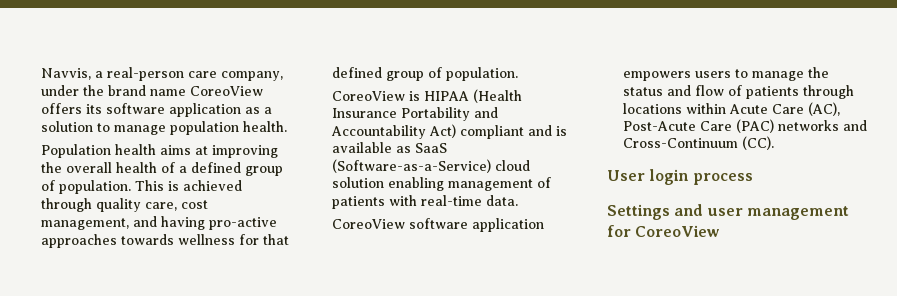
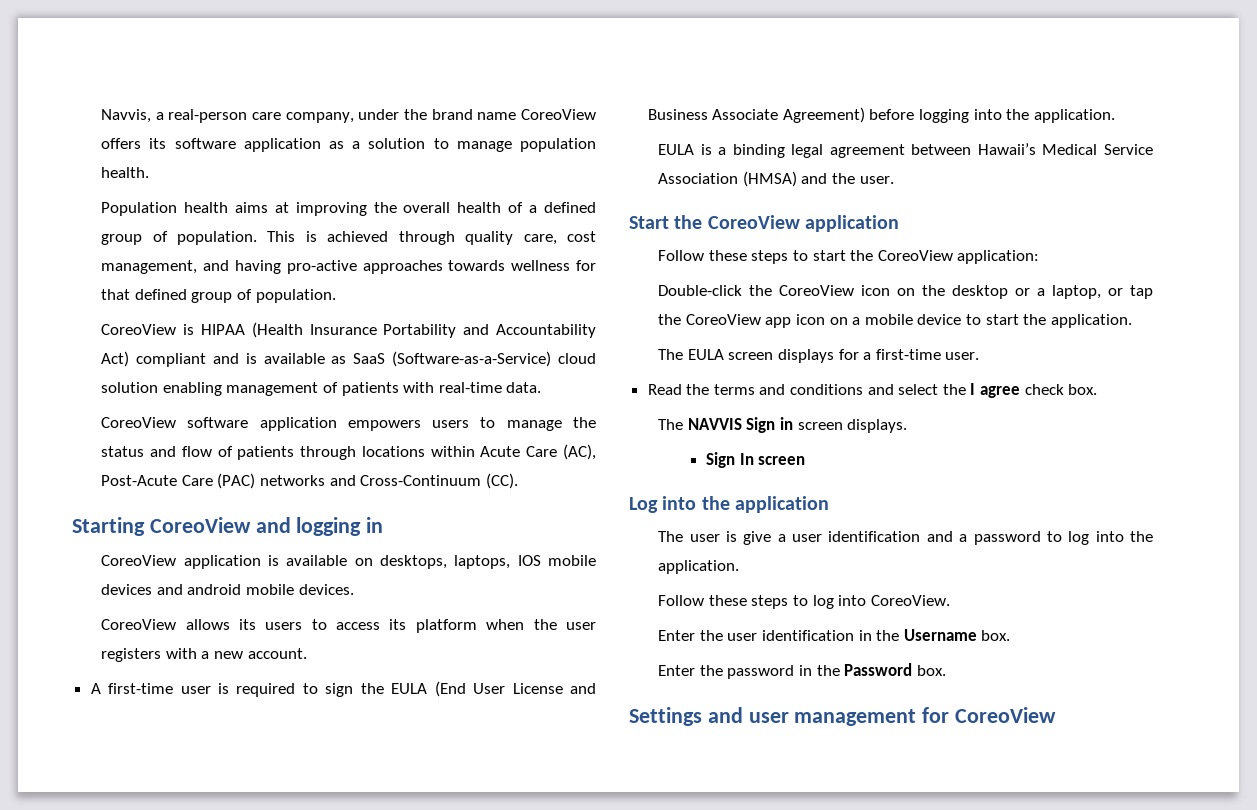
[607,169,753,185] User login process -> [72,517,384,536] [101,555,596,569] [101,584,354,595] [101,619,596,633] [101,648,307,662] [90,681,596,697] [647,107,1115,123] [658,143,1153,158] [658,171,894,187] [629,215,900,232] [658,250,1040,264] [658,285,1153,299] [658,314,1132,328] [658,349,980,363] [647,383,1098,398] [658,417,908,433] [706,452,806,468] [629,496,830,513] [658,531,1153,545] [658,560,740,574] [658,595,950,609] [658,629,1011,641] [658,663,946,679] Starting CoreoView and logging in // CoreoView application is available on desktops, laptops, IOS mobile devices and android mobile devices. // CoreoView allows its users to access its platform when the user registers with a new account. // A first-time user is required to sign the EULA (End User License and Business Associate Agreement) before logging into the application. // EULA is a binding legal agreement between Hawaii’s Medical Service Association (HMSA) and the user. // Start the CoreoView application // Follow these steps to start the CoreoView application: // Double-click the CoreoView icon on the desktop or a laptop, or tap the CoreoView app icon on a mobile device to start the application. // The EULA screen displays for a first-time user. // Read the terms and conditions and select the I agree check box. // The NAVVIS Sign in screen displays. // Sign In screen // Log into the application // The user is give a user identification and a password to log into the application. // Follow these steps to log into CoreoView. // Enter the user identification in the Username box. // Enter the password in the Password box.

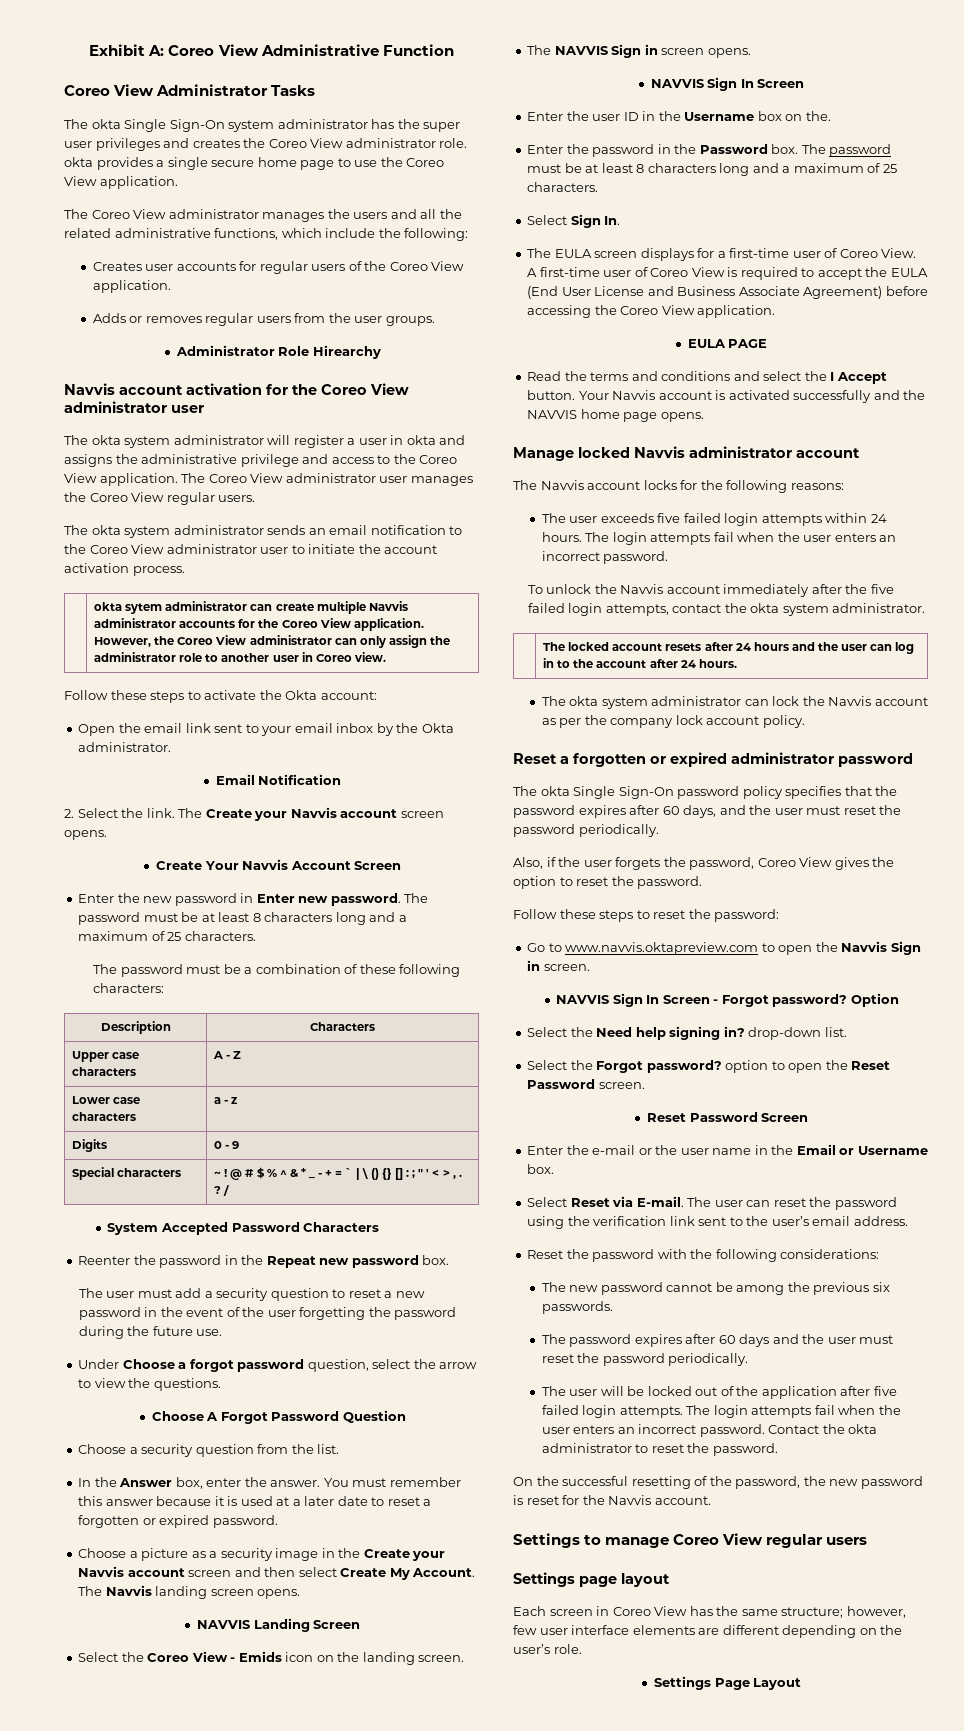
[101,109,596,123] [101,138,597,152] [101,167,150,178] [101,202,596,216] [101,231,596,245] [101,260,596,274] [101,289,336,303] [101,322,596,338] [101,351,596,367] [101,382,542,396] [101,417,596,431] [101,444,596,460] [101,473,518,489] [72,517,384,536] [101,555,596,569] [101,584,354,595] [101,619,596,633] [101,648,307,662] [90,683,211,694] Navvis, a real-person care company, under the brand name CoreoView offers its software application as a solution to manage population health. // Population health aims at improving the overall health of a defined group of population. This is achieved through quality care, cost management, and having pro-active approaches towards wellness for that defined group of population. // CoreoView is HIPAA (Health Insurance Portability and Accountability Act) compliant and is available as SaaS (Software-as-a-Service) cloud solution enabling management of patients with real-time data. // CoreoView software application empowers users to manage the status and flow of patients through locations within Acute Care (AC), Post-Acute Care (PAC) networks and Cross-Continuum (CC). // Starting CoreoView and logging in // CoreoView application is available on desktops, laptops, IOS mobile devices and android mobile devices. // CoreoView allows its users to access its platform when the user registers with a new account. // A first-time user -> [89,44,454,56] [64,84,316,96] [64,119,461,132] [64,138,468,151] [64,157,445,170] [64,176,178,189] [64,209,462,222] [64,228,469,241] [92,261,465,274] [92,280,171,293] [92,313,435,326] [175,345,381,359] [64,383,409,395] [64,401,204,413] [64,435,466,448] [64,454,458,467] [64,473,473,486] [64,492,256,505] [64,525,463,538] [64,544,438,554] [64,563,185,576] [94,601,408,614] [94,618,424,631] [94,635,450,648] [94,652,386,662] [64,690,377,703] [78,723,454,736] [78,742,172,752] [215,774,342,785] [64,807,444,821] [64,830,107,840] [156,859,402,870] [78,893,429,906] [78,912,407,925] [78,931,256,941] [93,964,461,977] [93,983,165,993] [100,1021,171,1034] [310,1022,375,1031] [72,1051,140,1062] [72,1067,137,1076] [213,1051,242,1059] [72,1096,141,1104] [72,1112,137,1121] [214,1097,238,1104] [72,1139,108,1152] [214,1141,240,1149] [72,1167,182,1180] [214,1167,306,1180] [309,1177,316,1179] [318,1168,462,1180] [213,1185,231,1196] [107,1222,380,1235] [78,1255,450,1268] [78,1288,425,1301] [78,1307,457,1320] [78,1326,223,1339] [78,1359,478,1372] [78,1378,221,1391] [151,1410,406,1424] [78,1444,340,1457] [78,1477,461,1489] [78,1496,432,1506] [78,1515,278,1528] [78,1548,446,1561] [78,1566,476,1580] [78,1585,301,1599] [197,1618,361,1632] [78,1651,465,1665] [527,44,751,58] [650,77,805,91] [527,111,831,121] [527,144,892,157] [527,163,897,176] [527,182,599,192] [527,214,621,228] [527,248,917,261] [527,267,725,277] Exhibit A: Coreo View Administrative Function // Coreo View Administrator Tasks // The okta Single Sign-On system administrator has the super user privileges and creates the Coreo View administrator role. okta provides a single secure home page to use the Coreo View application. // The Coreo View administrator manages the users and all the related administrative functions, which include the following: // Creates user accounts for regular users of the Coreo View application. // Adds or removes regular users from the user groups. // Administrator Role Hirearchy // Navvis account activation for the Coreo View administrator user // The okta system administrator will register a user in okta and assigns the administrative privilege and access to the Coreo View application. The Coreo View administrator user manages the Coreo View regular users. // The okta system administrator sends an email notification to the Coreo View administrator user to initiate the account activation process. // | okta sytem administrator can create multiple Navvis administrator accounts for the Coreo View application. However, the Coreo View administrator can only assign the administrator role to another user in Coreo view. // Follow these steps to activate the Okta account: // Open the email link sent to your email inbox by the Okta administrator. // Email Notification // 2. Select the link. The Create your Navvis account screen opens. // Create Your Navvis Account Screen // Enter the new password in Enter new password. The password must be at least 8 characters long and a maximum of 25 characters. // The password must be a combination of these following characters: // Description | Characters // Upper case characters | A - Z // Lower case characters | a - z // Digits | 0 - 9 // Special characters | ~ ! @ # $ % ^ & * _ - + = ` | \ () {} [] : ; " ' < > , . ? / // System Accepted Password Characters // Reenter the password in the Repeat new password box. // The user must add a security question to reset a new password in the event of the user forgetting the password during the future use. // Under Choose a forgot password question, select the arrow to view the questions. // Choose A Forgot Password Question // Choose a security question from the list. // In the Answer box, enter the answer. You must remember this answer because it is used at a later date to reset a forgotten or expired password. // Choose a picture as a security image in the Create your Navvis account screen and then select Create My Account. The Navvis landing screen opens. // NAVVIS Landing Screen // Select the Coreo View - Emids icon on the landing screen. // The NAVVIS Sign in screen opens. // NAVVIS Sign In Screen // Enter the user ID in the Username box on the. // Enter the password in the Password box. The password must be at least 8 characters long and a maximum of 25 characters. // Select Sign In. // The EULA screen displays for a first-time user of Coreo View. A first-time user of Coreo View
[325,683,354,697] sign -> [817,268,862,280] accept
[919,109,1115,123] [658,143,1153,158] [658,171,894,187] [629,215,900,232] [658,250,1040,264] [658,285,1153,299] [658,314,1132,328] [658,349,980,363] logging into the application. // EULA is a binding legal agreement between Hawaii’s Medical Service Association (HMSA) and the user. // Start the CoreoView application // Follow these steps to start the CoreoView application: // Double-click the CoreoView icon on the desktop or a laptop, or tap the CoreoView app icon on a mobile device to start the application. // The EULA screen displays for a first-time user. -> [527,305,776,318] [687,339,768,348] accessing the Coreo View application. // EULA PAGE
[980,384,1098,398] [658,417,908,433] [706,452,806,468] [629,496,830,513] [658,531,1153,545] [658,560,740,574] [658,595,950,609] [658,629,1011,641] [658,663,946,679] [629,707,1057,726] agree check box. // The NAVVIS Sign in screen displays. // Sign In screen // Log into the application // The user is give a user identification and a password to log into the application. // Follow these steps to log into CoreoView. // Enter the user identification in the Username box. // Enter the password in the Password box. // Settings and user management for CoreoView -> [836,372,887,384] [527,390,926,403] [527,409,704,422] [513,446,860,461] [513,480,844,493] [541,513,887,526] [541,532,897,545] [541,551,669,564] [527,584,894,597] [527,603,926,616] [543,642,915,654] [543,658,737,668] [541,696,928,709] [541,715,805,728] [513,752,913,767] [513,786,898,799] [513,805,902,818] [513,824,659,837] [513,857,895,870] [513,876,703,889] [513,909,780,922] [527,941,921,955] [527,960,590,971] [556,993,899,1007] [527,1026,847,1040] [527,1060,891,1073] [527,1079,645,1089] [647,1112,809,1122] [527,1144,928,1155] [527,1164,555,1174] [527,1196,897,1210] [527,1216,908,1229] [527,1249,880,1262] [541,1282,890,1295] [541,1301,613,1314] [541,1334,894,1347] [541,1353,749,1366] [541,1386,897,1399] [541,1405,901,1418] [541,1424,878,1437] [541,1443,778,1456] [513,1476,923,1489] [513,1495,711,1505] [513,1533,868,1548] [513,1572,670,1587] [513,1606,906,1618] [513,1625,903,1638] [513,1644,582,1654] [654,1676,802,1690] Accept button. Your Navvis account is activated successfully and the NAVVIS home page opens. // Manage locked Navvis administrator account // The Navvis account locks for the following reasons: // The user exceeds five failed login attempts within 24 hours. The login attempts fail when the user enters an incorrect password. // To unlock the Navvis account immediately after the five failed login attempts, contact the okta system administrator. // | The locked account resets after 24 hours and the user can log in to the account after 24 hours. // The okta system administrator can lock the Navvis account as per the company lock account policy. // Reset a forgotten or expired administrator password // The okta Single Sign-On password policy specifies that the password expires after 60 days, and the user must reset the password periodically. // Also, if the user forgets the password, Coreo View gives the option to reset the password. // Follow these steps to reset the password: // Go to www.navvis.oktapreview.com to open the Navvis Sign in screen. // NAVVIS Sign In Screen - Forgot password? Option // Select the Need help signing in? drop-down list. // Select the Forgot password? option to open the Reset Password screen. // Reset Password Screen // Enter the e-mail or the user name in the Email or Username box. // Select Reset via E-mail. The user can reset the password using the verification link sent to the user’s email address. // Reset the password with the following considerations: // The new password cannot be among the previous six passwords. // The password expires after 60 days and the user must reset the password periodically. // The user will be locked out of the application after five failed login attempts. The login attempts fail when the user enters an incorrect password. Contact the okta administrator to reset the password. // On the successful resetting of the password, the new password is reset for the Navvis account. // Settings to manage Coreo View regular users // Settings page layout // Each screen in Coreo View has the same structure; however, few user interface elements are different depending on the user’s role. // Settings Page Layout

